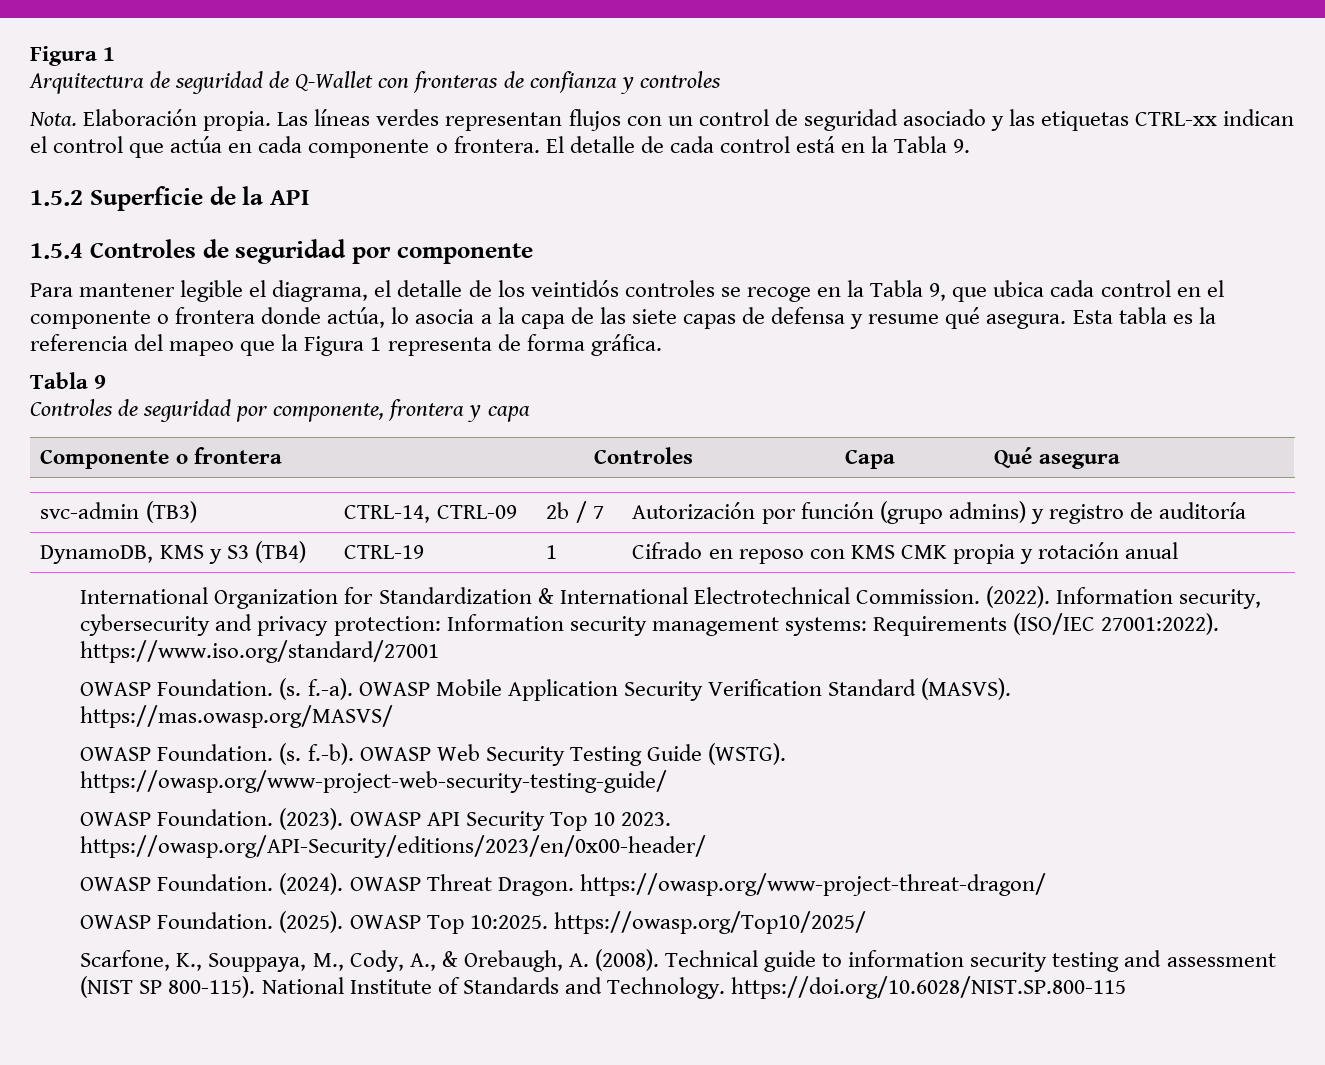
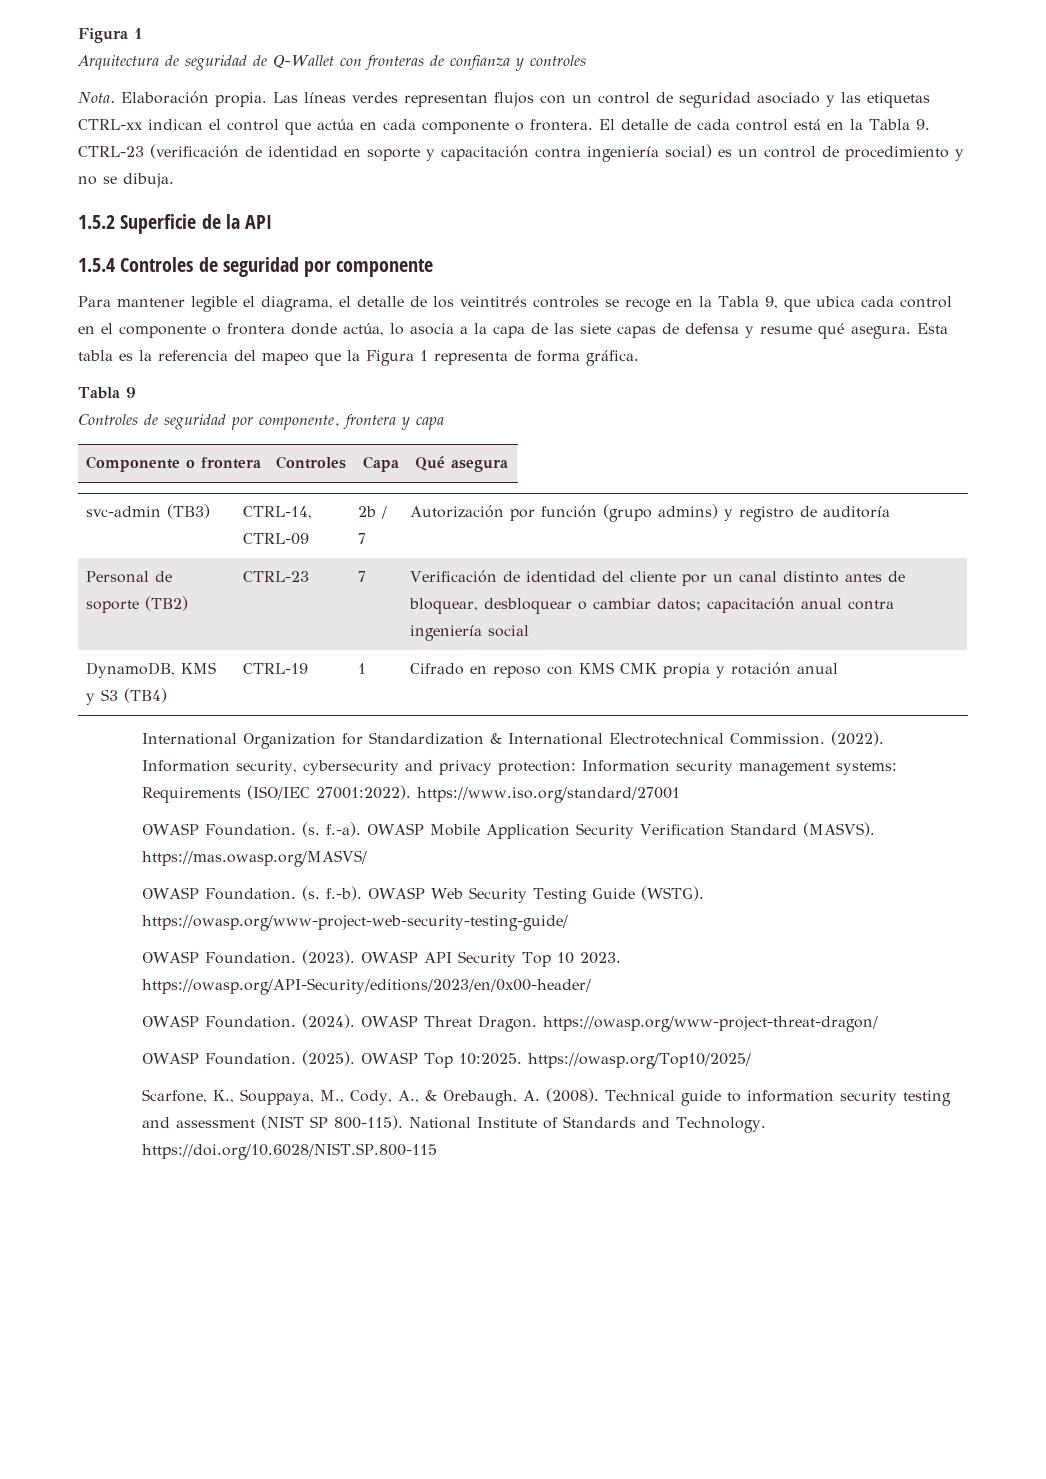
(971, 146) none -> [78,144,964,162] [78,173,174,188] CTRL-23 (verificación de identidad en soporte y capacitación contra ingeniería social) es un control de procedimiento y no se dibuja.
[530,280,619,297] veintidós -> [460,296,527,307] veintitrés
(1247, 510) none -> [85,571,172,583] [85,596,188,613] [242,571,309,582] [357,571,366,582] [409,570,905,586] [408,597,894,614] [409,625,529,641] // Personal de soporte (TB2) | CTRL-23 | 7 | Verificación de identidad del cliente por un canal distinto antes de bloquear, desbloquear o cambiar datos; capacitación anual contra ingeniería social

